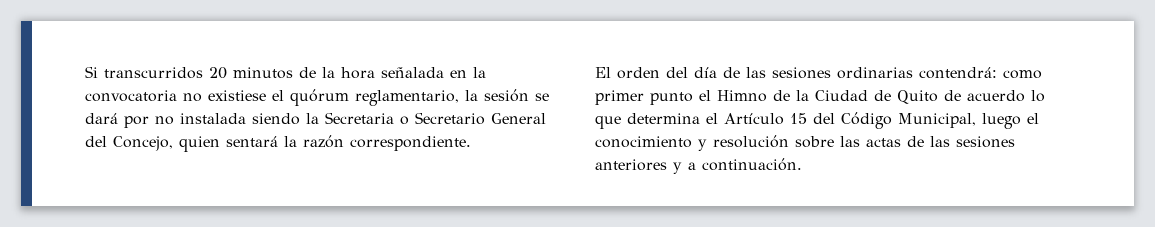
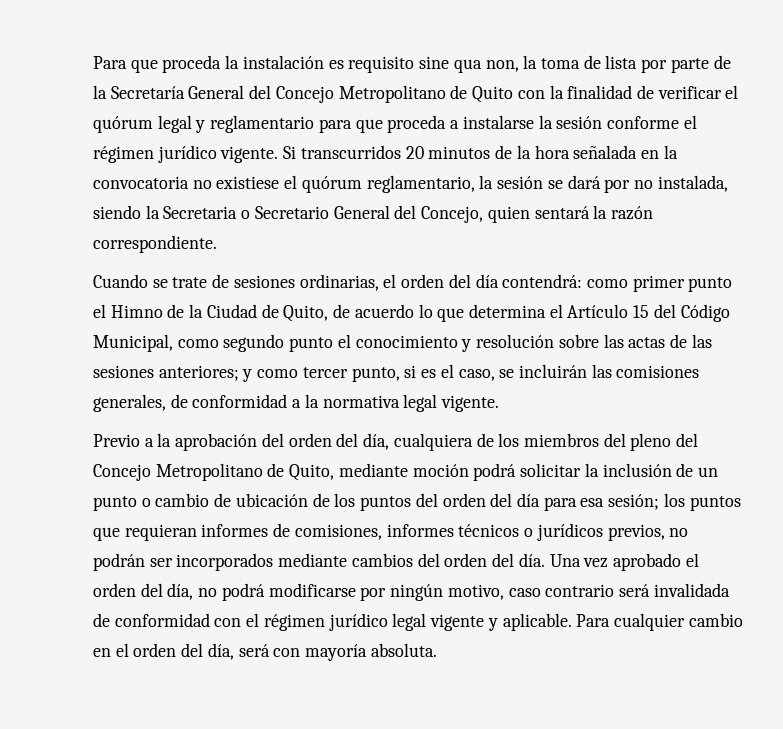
(85, 72) none -> [93,55,731,73] [93,85,739,103] [93,115,697,133] [93,145,279,163] Para que proceda la instalación es requisito sine qua non, la toma de lista por parte de la Secretaría General del Concejo Metropolitano de Quito con la finalidad de verificar el quórum legal y reglamentario para que proceda a instalarse la sesión conforme el régimen jurídico vigente.
[180,113,246,124] instalada -> [657,175,728,192] instalada,
[595,67,913,79] El orden del día de las sesiones ordinarias -> [93,274,499,291] Cuando se trate de sesiones ordinarias, el orden del día
[897,90,938,104] Quito -> [283,305,329,322] Quito,
[982,113,1021,129] luego -> [177,334,334,352] como segundo punto
[595,158,802,174] anteriores y a continuación. -> [158,364,700,382] [93,394,500,412] [93,433,699,451] [93,463,718,481] [93,493,741,511] [93,523,689,541] [93,553,699,571] [93,583,730,601] [93,613,743,631] [93,643,437,661] anteriores; y como tercer punto, si es el caso, se incluirán las comisiones generales, de conformidad a la normativa legal vigente. // Previo a la aprobación del orden del día, cualquiera de los miembros del pleno del Concejo Metropolitano de Quito, mediante moción podrá solicitar la inclusión de un punto o cambio de ubicación de los puntos del orden del día para esa sesión; los puntos que requieran informes de comisiones, informes técnicos o jurídicos previos, no podrán ser incorporados mediante cambios del orden del día. Una vez aprobado el orden del día, no podrá modificarse por ningún motivo, caso contrario será invalidada de conformidad con el régimen jurídico legal vigente y aplicable. Para cualquier cambio en el orden del día, será con mayoría absoluta.

